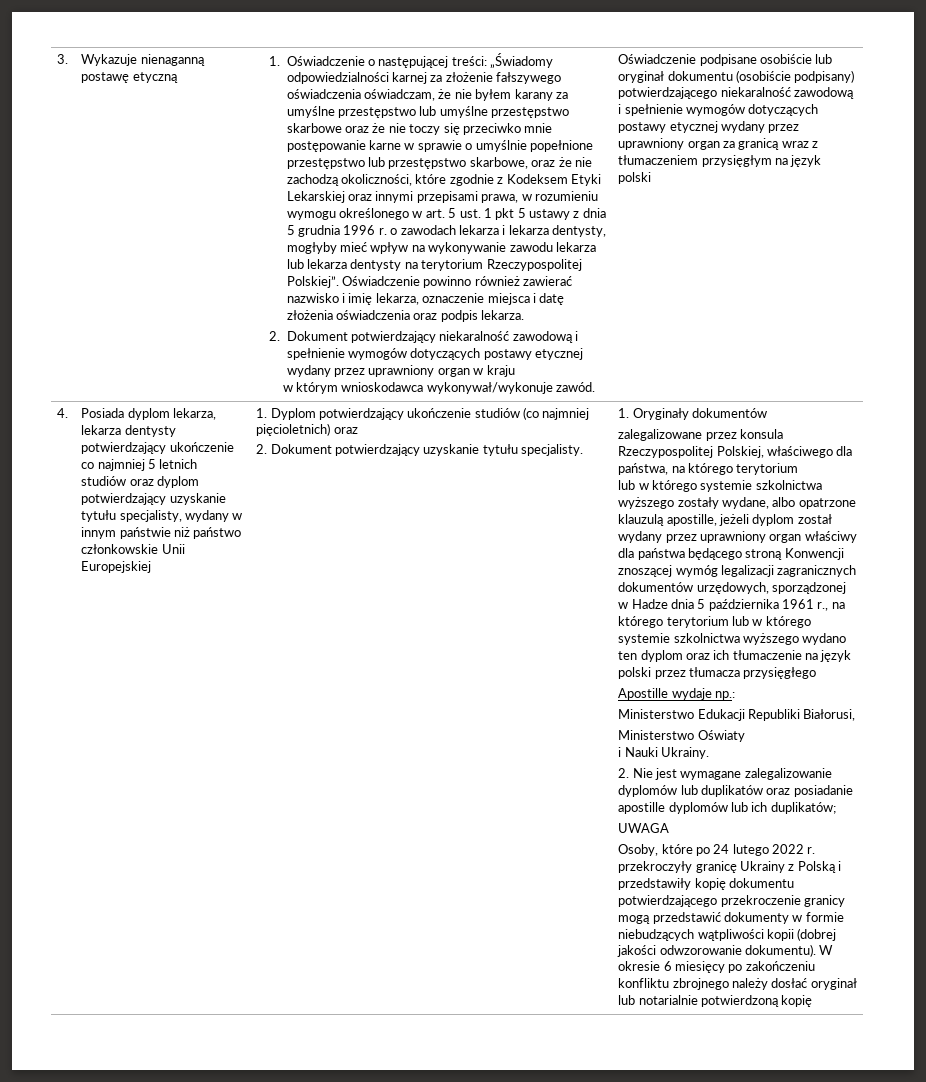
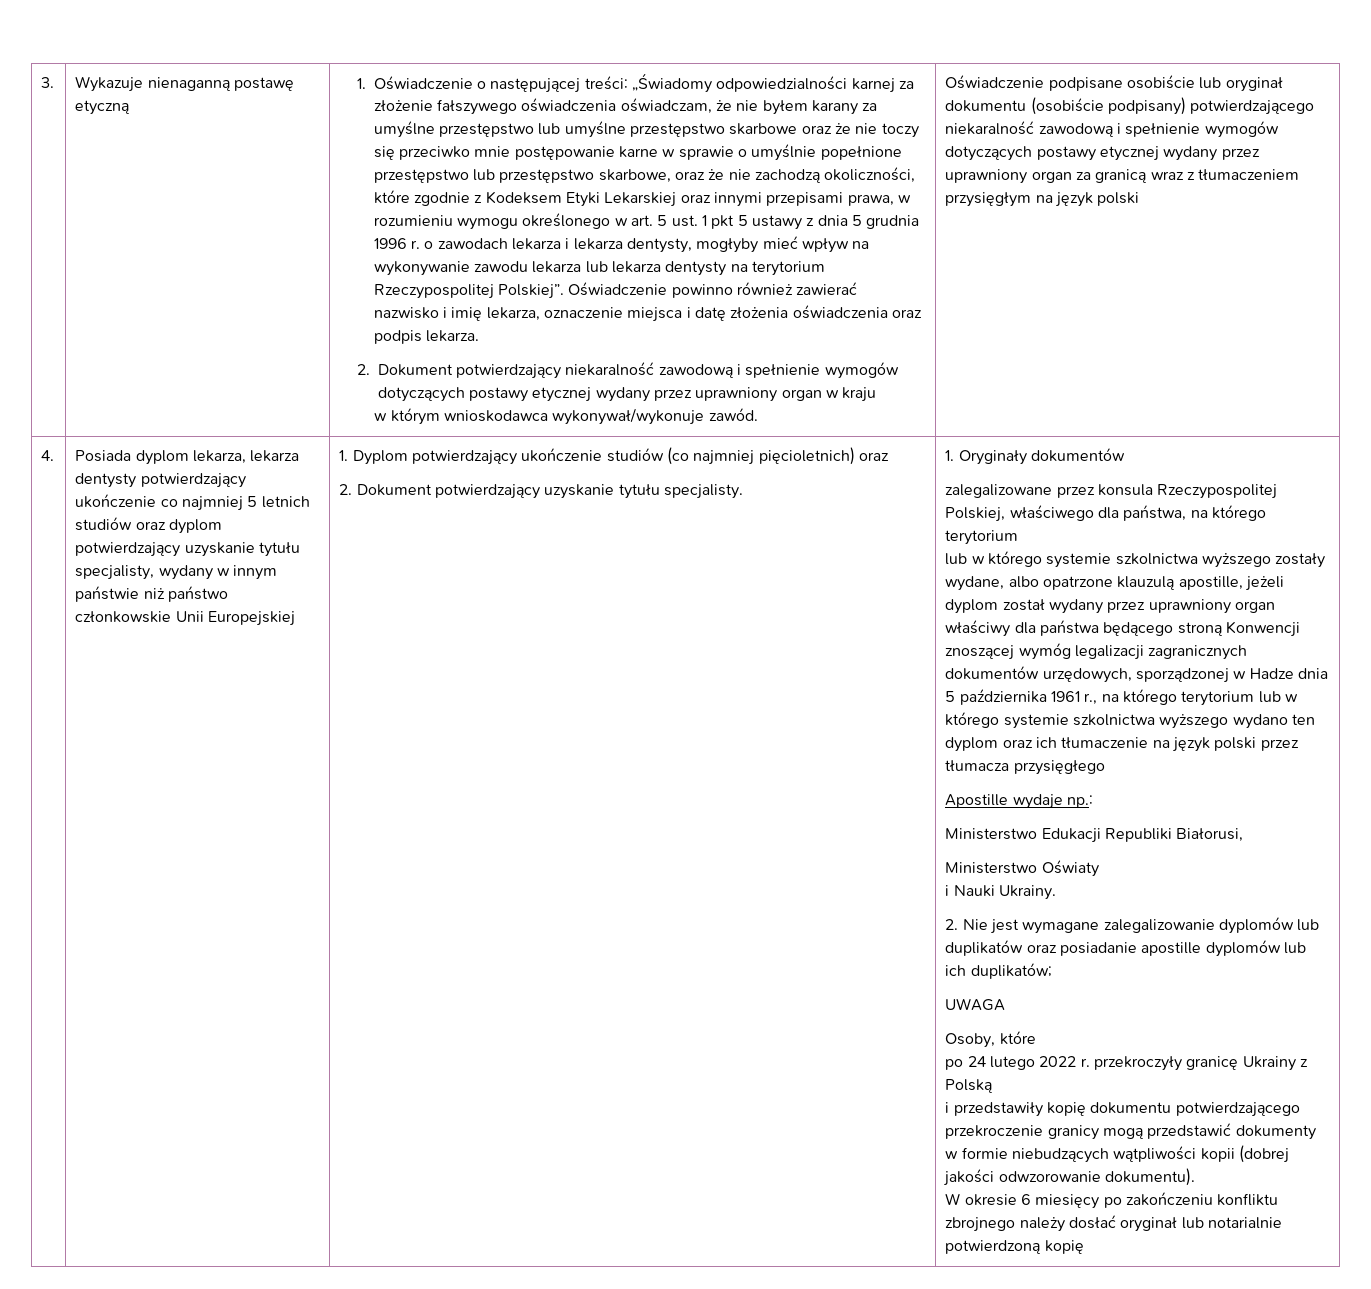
(693, 849) none -> (1036, 1038) //
(836, 867) none -> (994, 1086) //
(816, 950) none -> (1196, 1177) //

